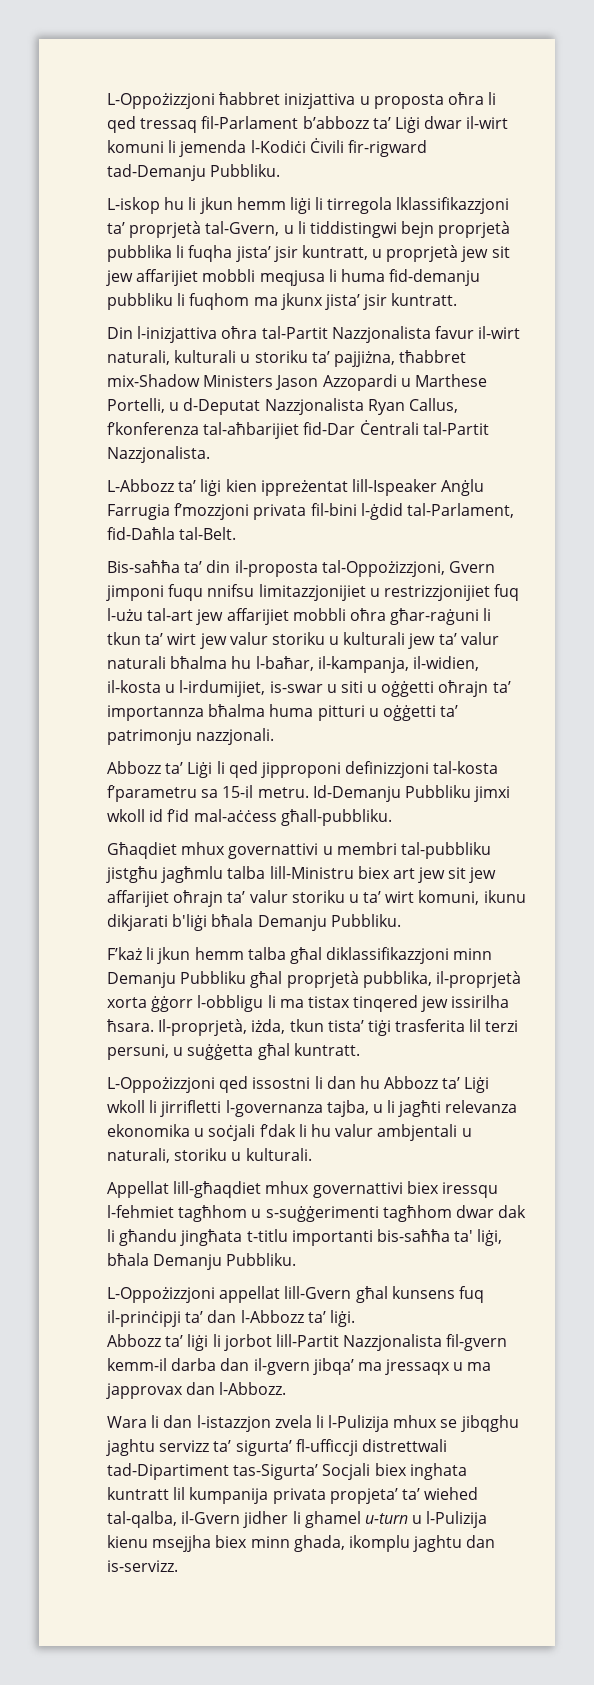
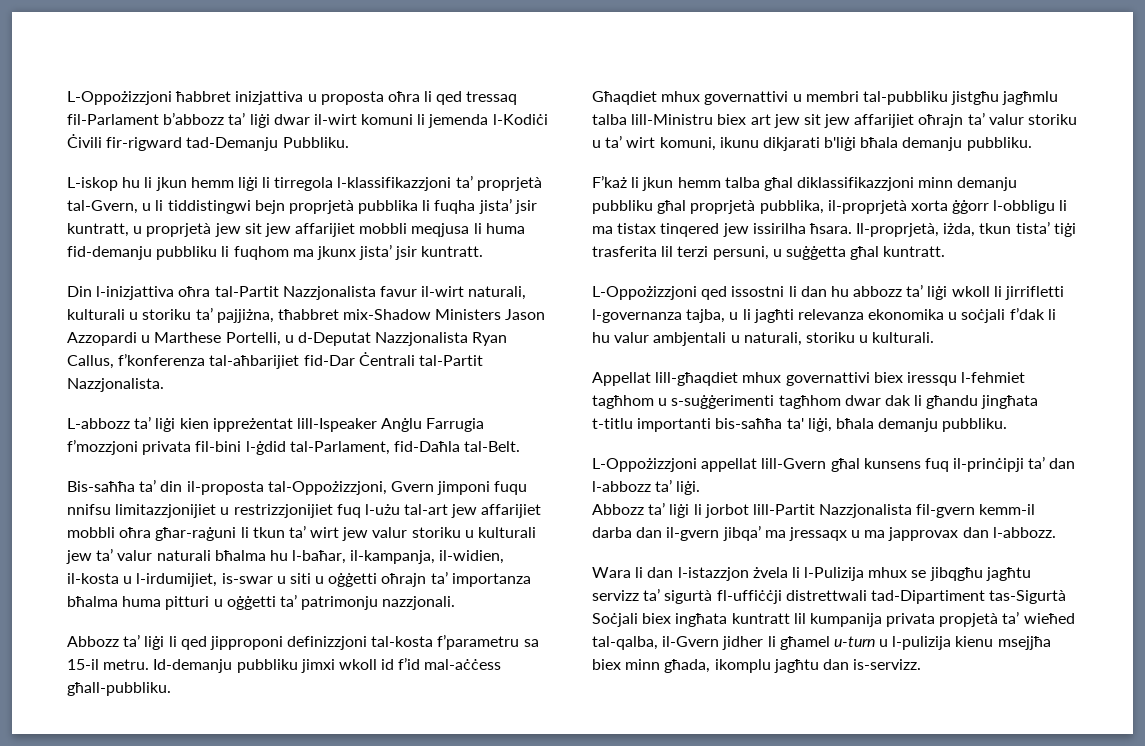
[394,117,420,133] Liġi -> [249,114,270,128] liġi
[396,197,510,214] lklassifikazzjoni -> [337,177,452,191] l-klassifikazzjoni
[107,479,174,492] L-Abbozz -> [67,418,130,429] L-abbozz
[107,705,204,721] importannza -> [451,573,531,587] importanza
[187,762,213,778] Liġi -> [144,636,165,650] liġi
[312,785,471,802] Id-Demanju Pubbliku -> [153,659,298,673] Id-demanju pubbliku
[257,914,401,931] Demanju Pubbliku. -> [902,137,1032,151] demanju pubbliku.
[107,971,247,988] Demanju Pubbliku -> [957,177,1018,191] [592,200,653,214] demanju pubbliku
[384,1076,490,1093] Abbozz ta’ Liġi -> [853,284,948,300] abbozz ta’ liġi
[153,1253,297,1270] Demanju Pubbliku. -> [878,418,1008,432] demanju pubbliku.
[240,1310,304,1323] l-Abbozz -> [592,481,651,492] l-abbozz
[219,1382,287,1395] l-Abbozz. -> [992,527,1056,538] l-abbozz.
[274,1415,312,1428] zvela -> [752,567,788,578] żvela
[460,1415,519,1432] [106,1439,447,1456] [107,1463,467,1480] jibqghu jaghtu servizz ta’ sigurta’ fl-ufficcji distrettwali tad-Dipartiment tas-Sigurta’ Socjali biex inghata -> [929,567,1031,581] [592,588,1067,604] [592,613,728,627] jibqgħu jagħtu servizz ta’ sigurtà fl-uffiċċji distrettwali tad-Dipartiment tas-Sigurtà Soċjali biex ingħata
[329,1487,479,1504] propjeta’ ta’ wiehed -> [939,611,1075,627] propjetà ta’ wieħed
[304,1511,361,1528] ghamel -> [779,636,830,650] għamel
[426,1511,488,1528] [107,1535,463,1552] l-Pulizija kienu msejjha biex minn ghada, ikomplu jaghtu -> [892,636,1051,650] [592,659,819,673] l-pulizija kienu msejjħa biex minn għada, ikomplu jagħtu

